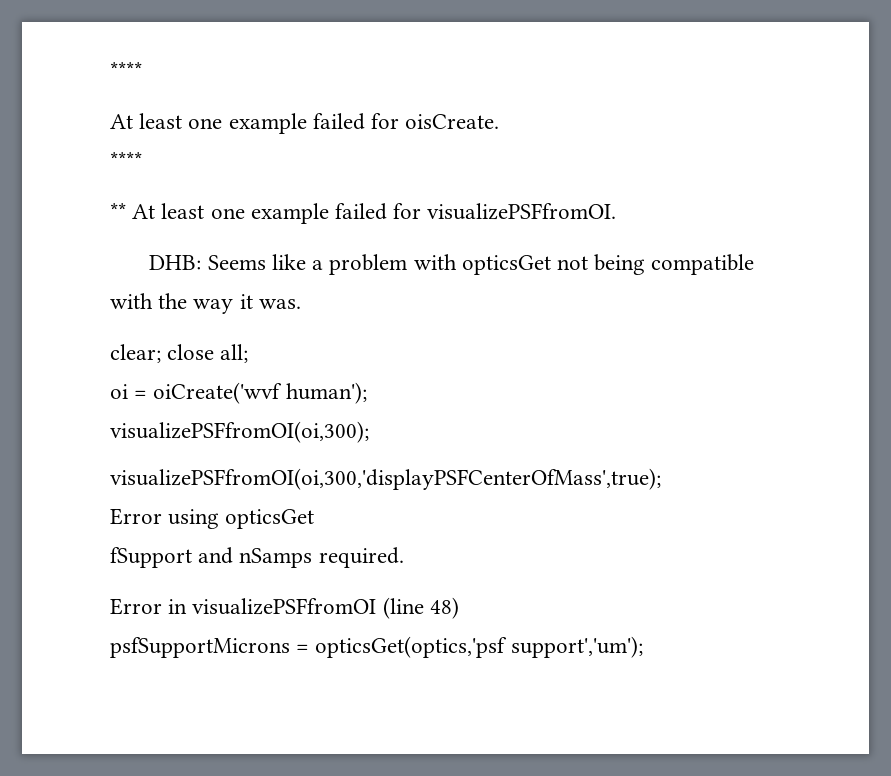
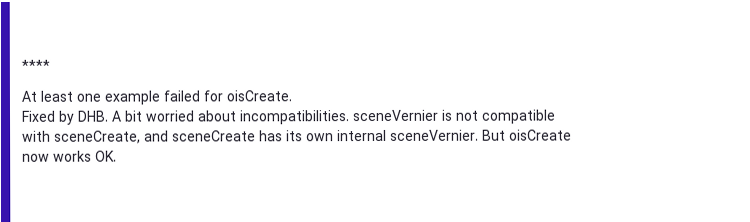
[110,151,142,168] [110,202,617,224] [149,254,755,275] [110,293,301,314] [110,344,249,363] [110,382,367,404] [110,421,369,443] [110,468,661,490] [110,508,315,529] [110,547,404,568] [110,597,459,619] [110,636,643,658] **** // ** At least one example failed for visualizePSFfromOI. // DHB: Seems like a problem with opticsGet not being compatible with the way it was. // clear; close all; // oi = oiCreate('wvf human'); // visualizePSFfromOI(oi,300); // visualizePSFfromOI(oi,300,'displayPSFCenterOfMass',true); // Error using opticsGet // fSupport and nSamps required. // Error in visualizePSFfromOI (line 48) // psfSupportMicrons = opticsGet(optics,'psf support','um'); -> [21,109,556,125] [22,129,572,144] [22,150,117,162] Fixed by DHB. A bit worried about incompatibilities. sceneVernier is not compatible // with sceneCreate, and sceneCreate has its own internal sceneVernier. But oisCreate // now works OK.

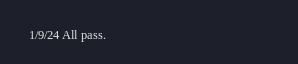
[21,59,50,71] [21,90,292,105] [21,109,556,125] [22,129,572,144] [22,150,117,162] **** // At least one example failed for oisCreate. // Fixed by DHB. A bit worried about incompatibilities. sceneVernier is not compatible // with sceneCreate, and sceneCreate has its own internal sceneVernier. But oisCreate // now works OK. -> [29,30,106,42] 1/9/24 All pass.

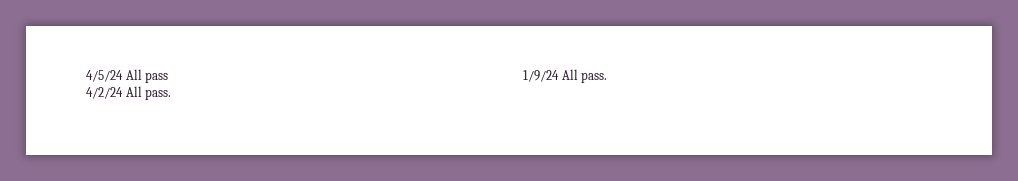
(29, 35) none -> [86,69,169,83] [86,86,172,100] 4/5/24 All pass // 4/2/24 All pass. //

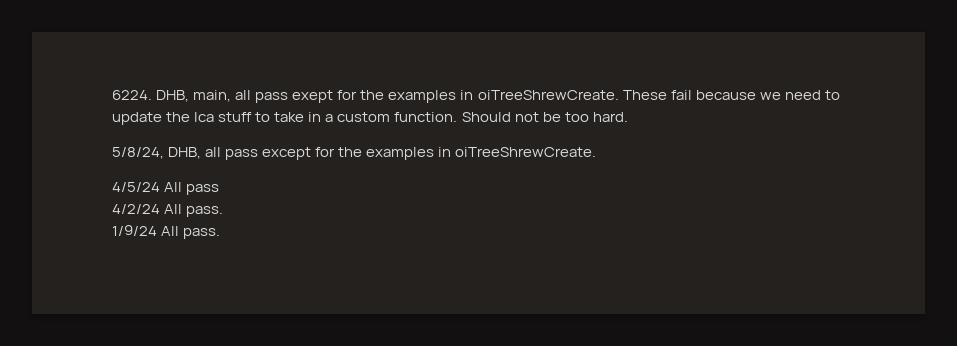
(86, 76) none -> [112,90,840,103] [112,112,628,125] [112,147,597,160] 6224. DHB, main, all pass exept for the examples in oiTreeShrewCreate. These fail because we need to update the lca stuff to take in a custom function. Should not be too hard. // 5/8/24, DHB, all pass except for the examples in oiTreeShrewCreate. //

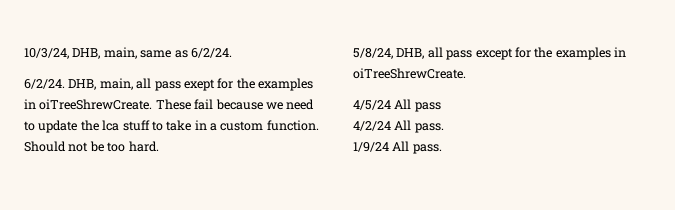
[112,90,152,100] 6224. -> [24,47,232,59] [24,79,65,89] 10/3/24, DHB, main, same as 6/2/24. // 6/2/24.

